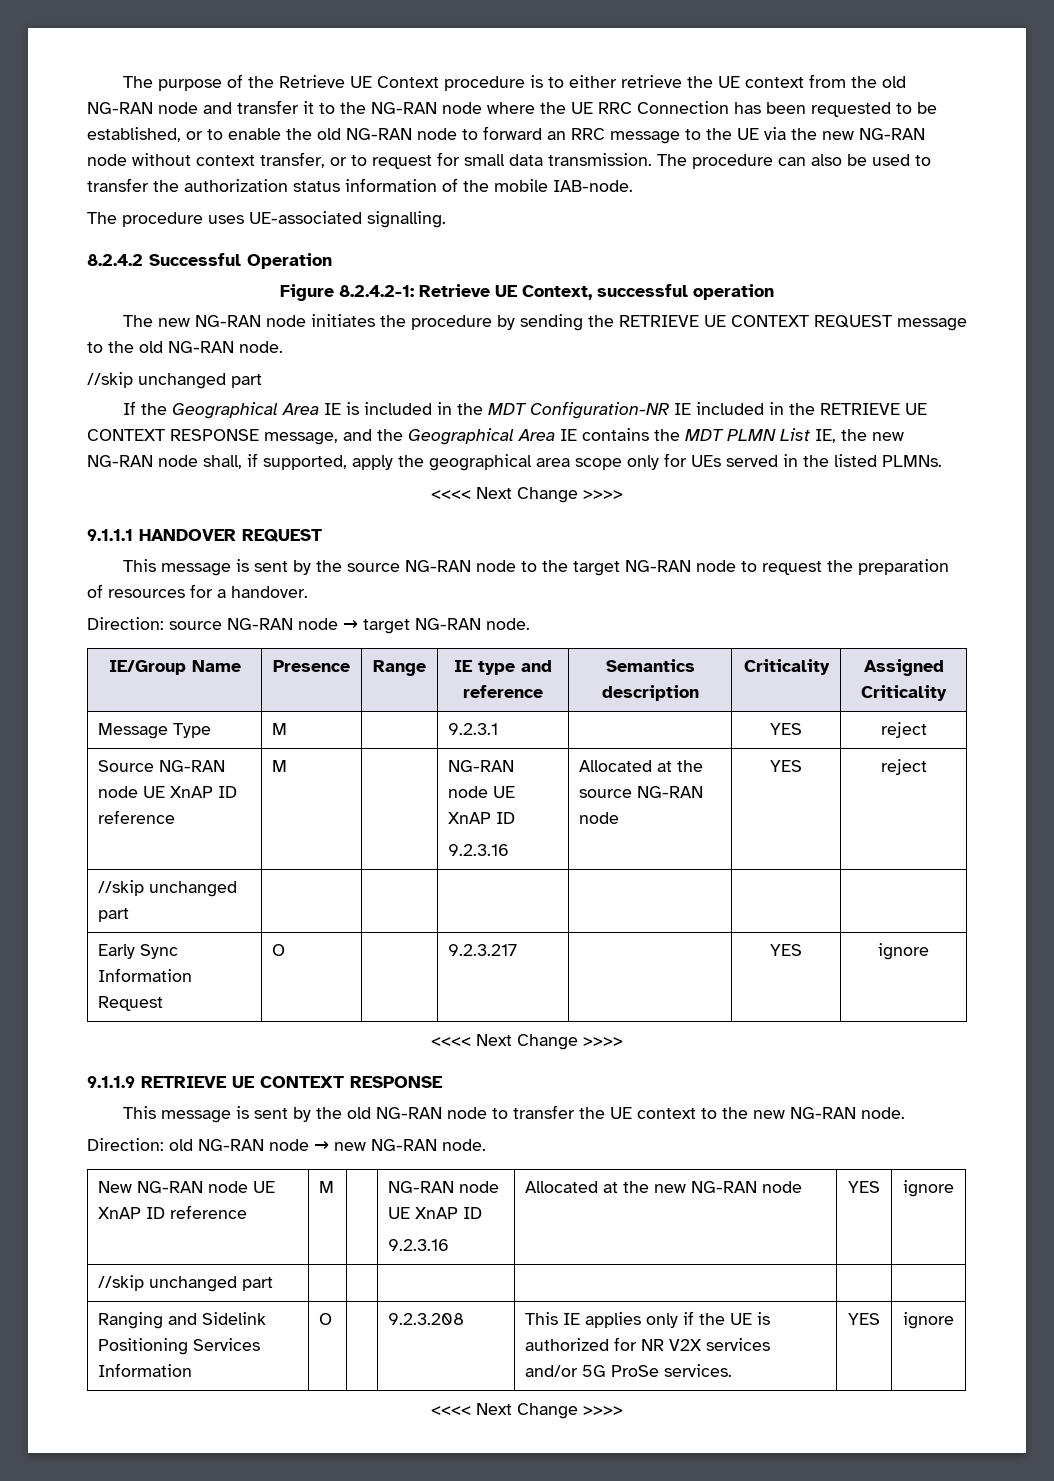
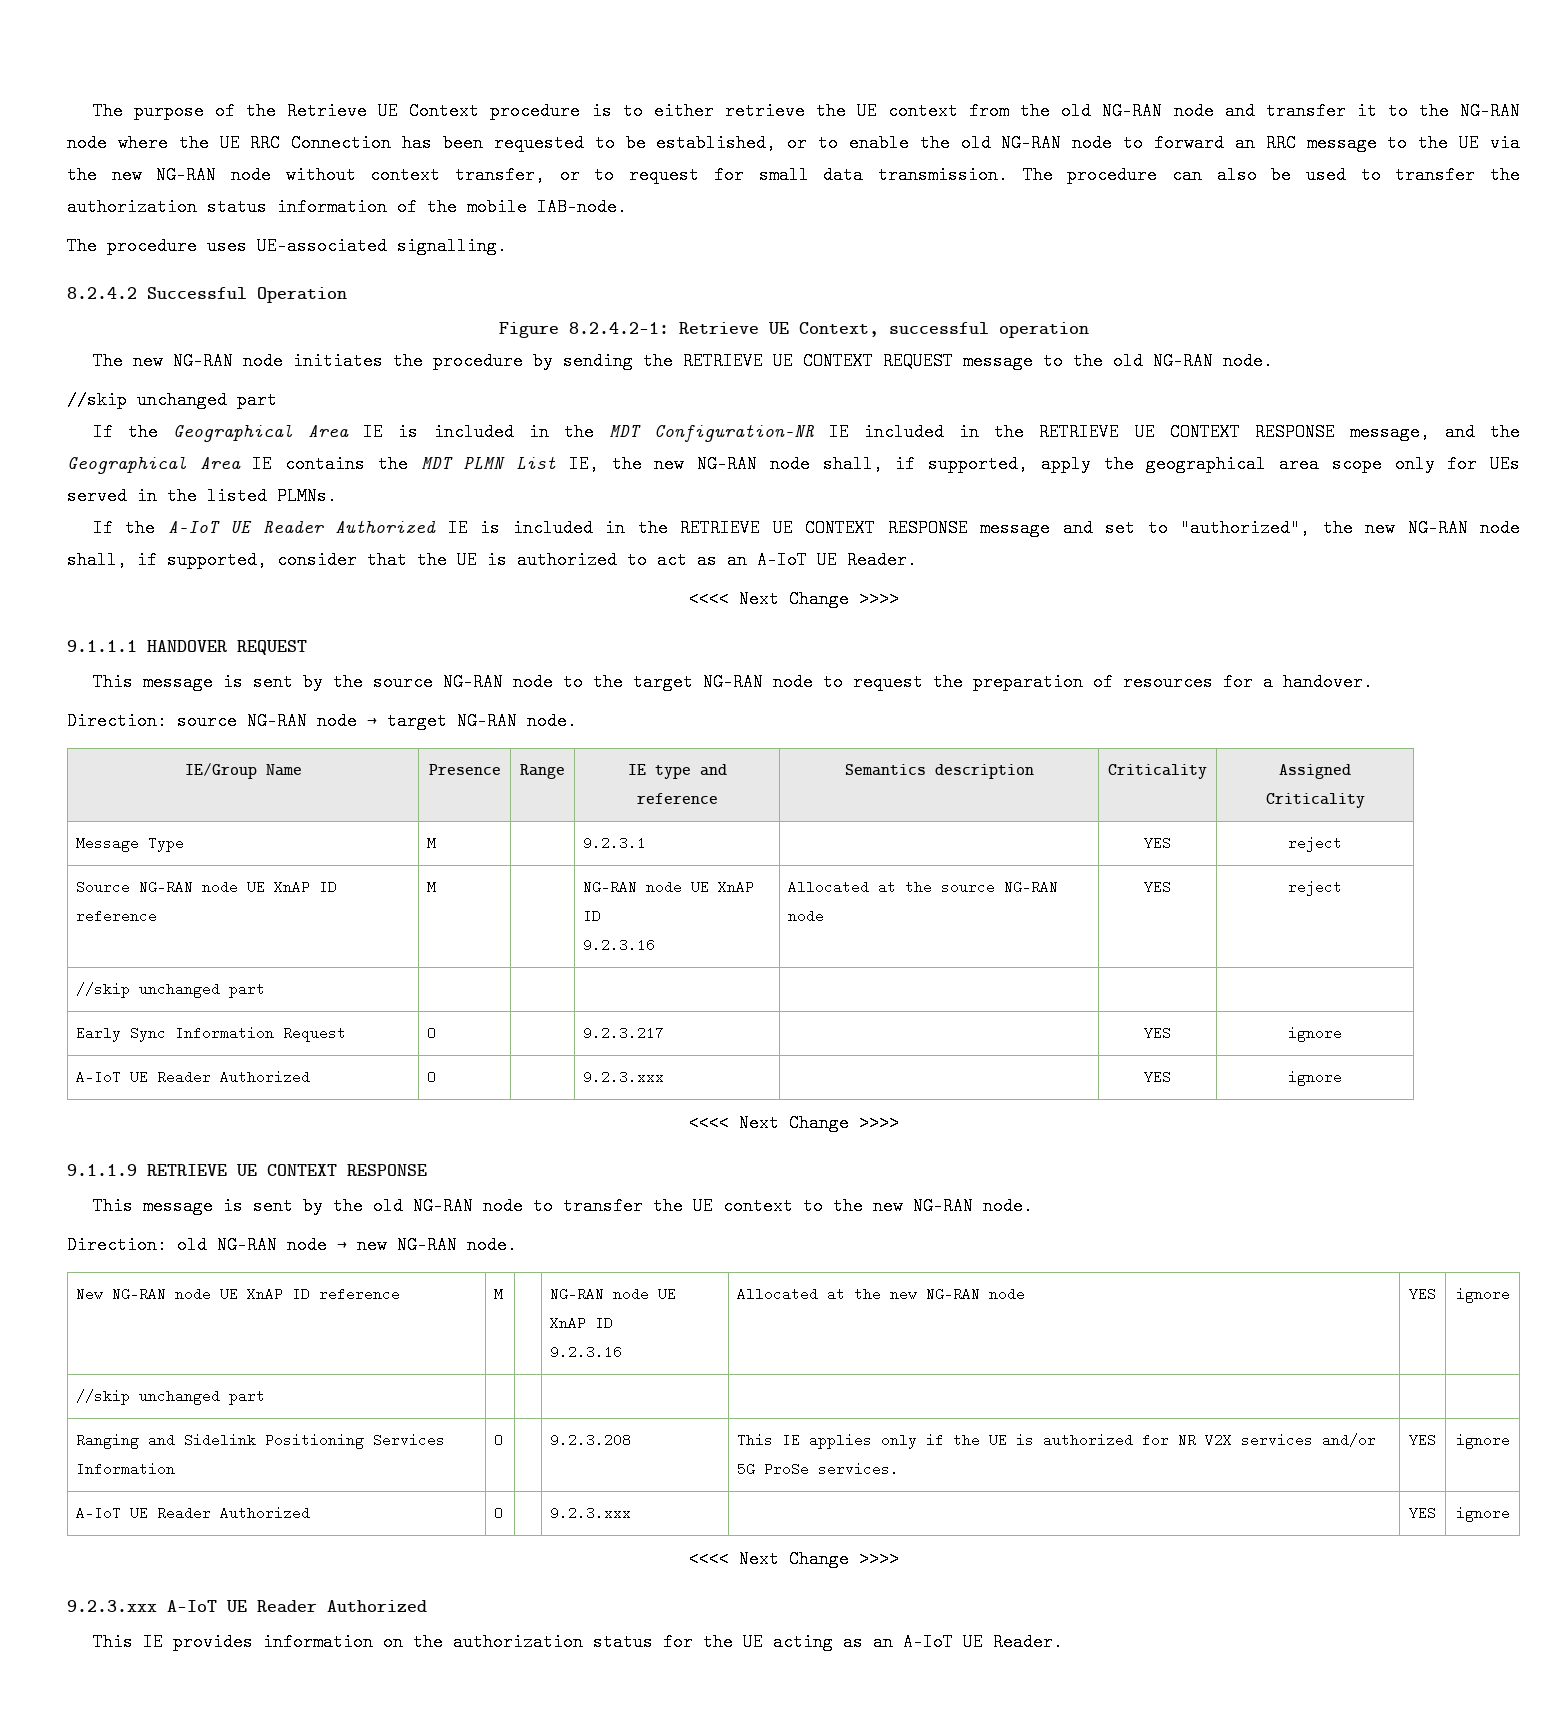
(942, 461) none -> [92,519,1520,537] [67,551,917,569] // If the A-IoT UE Reader Authorized IE is included in the RETRIEVE UE CONTEXT RESPONSE message and set to "authorized", the new NG-RAN node shall, if supported, consider that the UE is authorized to act as an A-IoT UE Reader.
(929, 951) none -> [76,1070,311,1084] [427,1070,437,1084] [583,1070,665,1084] [1144,1070,1171,1084] [1288,1070,1342,1086] // A-IoT UE Reader Authorized | O | | 9.2.3.xxx | | YES | ignore
[431,1403,623,1419] // <<<< Next Change >>>> -> [76,1506,311,1520] [494,1506,504,1520] [550,1506,632,1520] [1409,1506,1436,1520] [1455,1506,1510,1522] [688,1550,899,1568] [67,1600,427,1613] [92,1633,1063,1651] // A-IoT UE Reader Authorized | O | | 9.2.3.xxx | | YES | ignore // <<<< Next Change >>>> // 9.2.3.xxx A-IoT UE Reader Authorized // This IE provides information on the authorization status for the UE acting as an A-IoT UE Reader.

